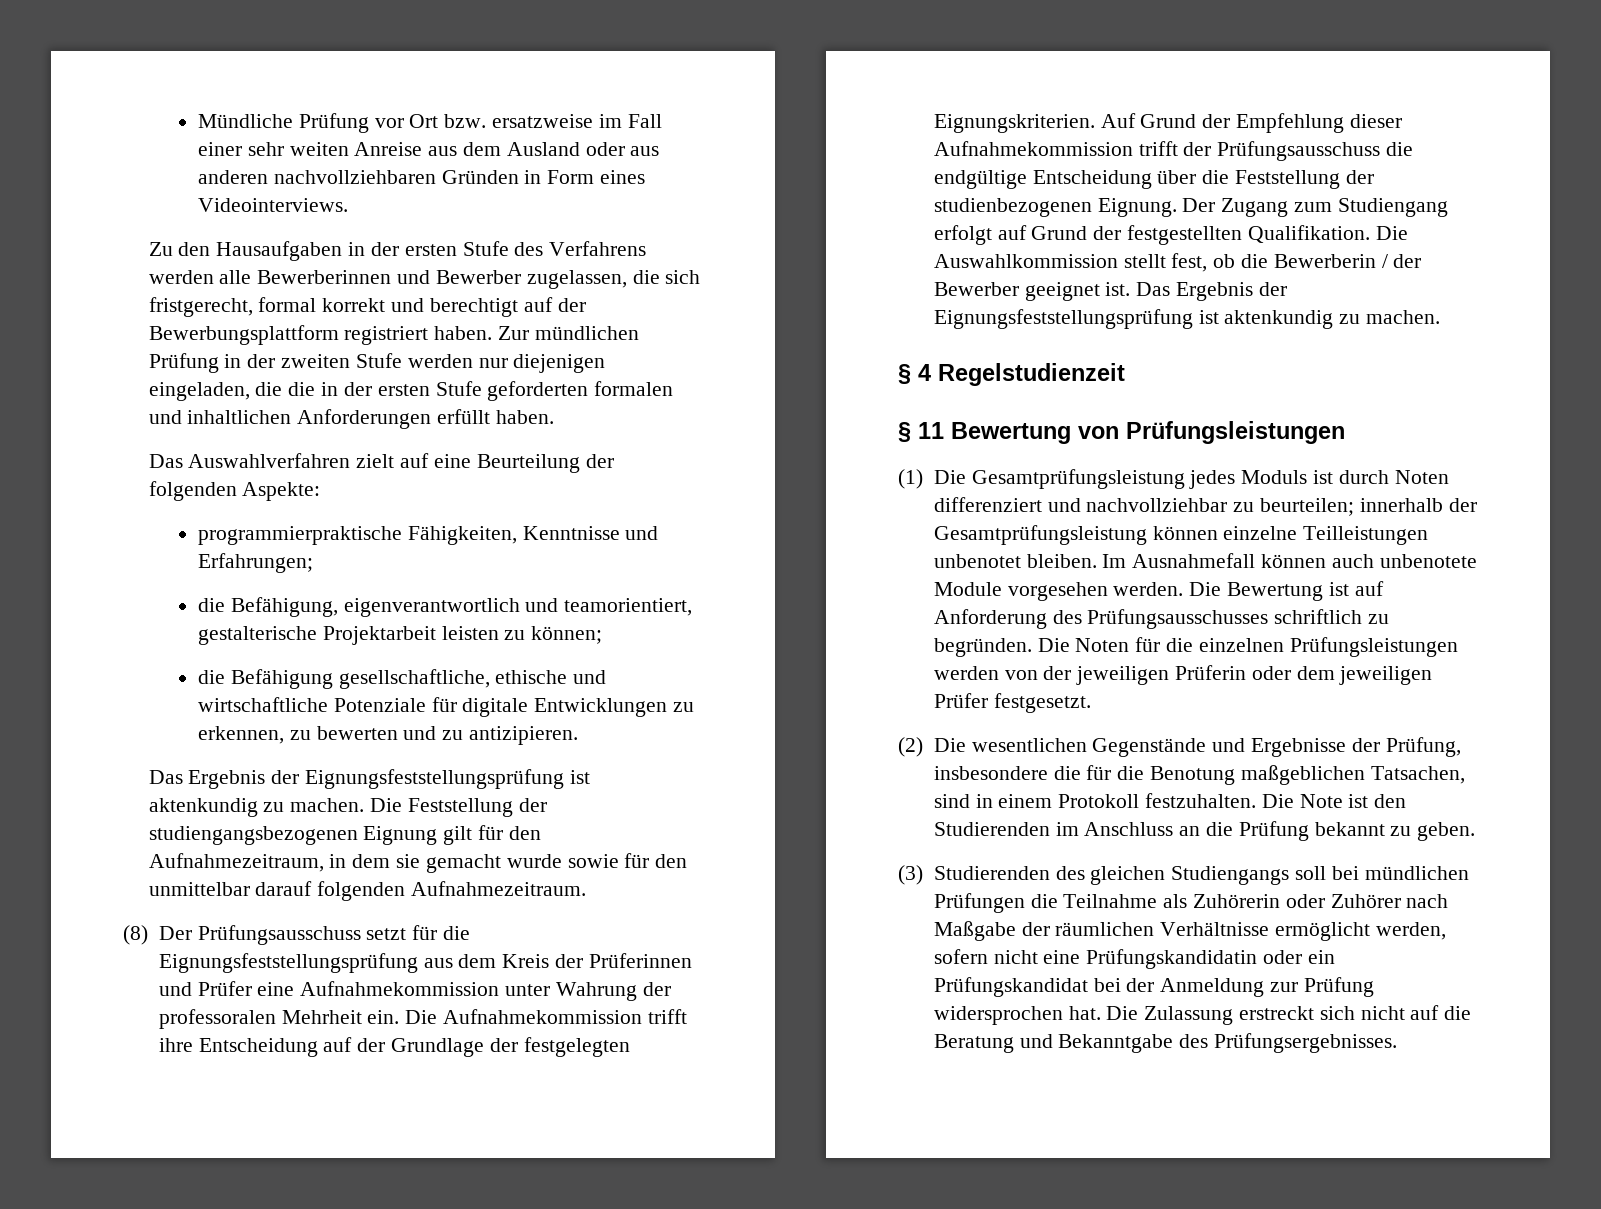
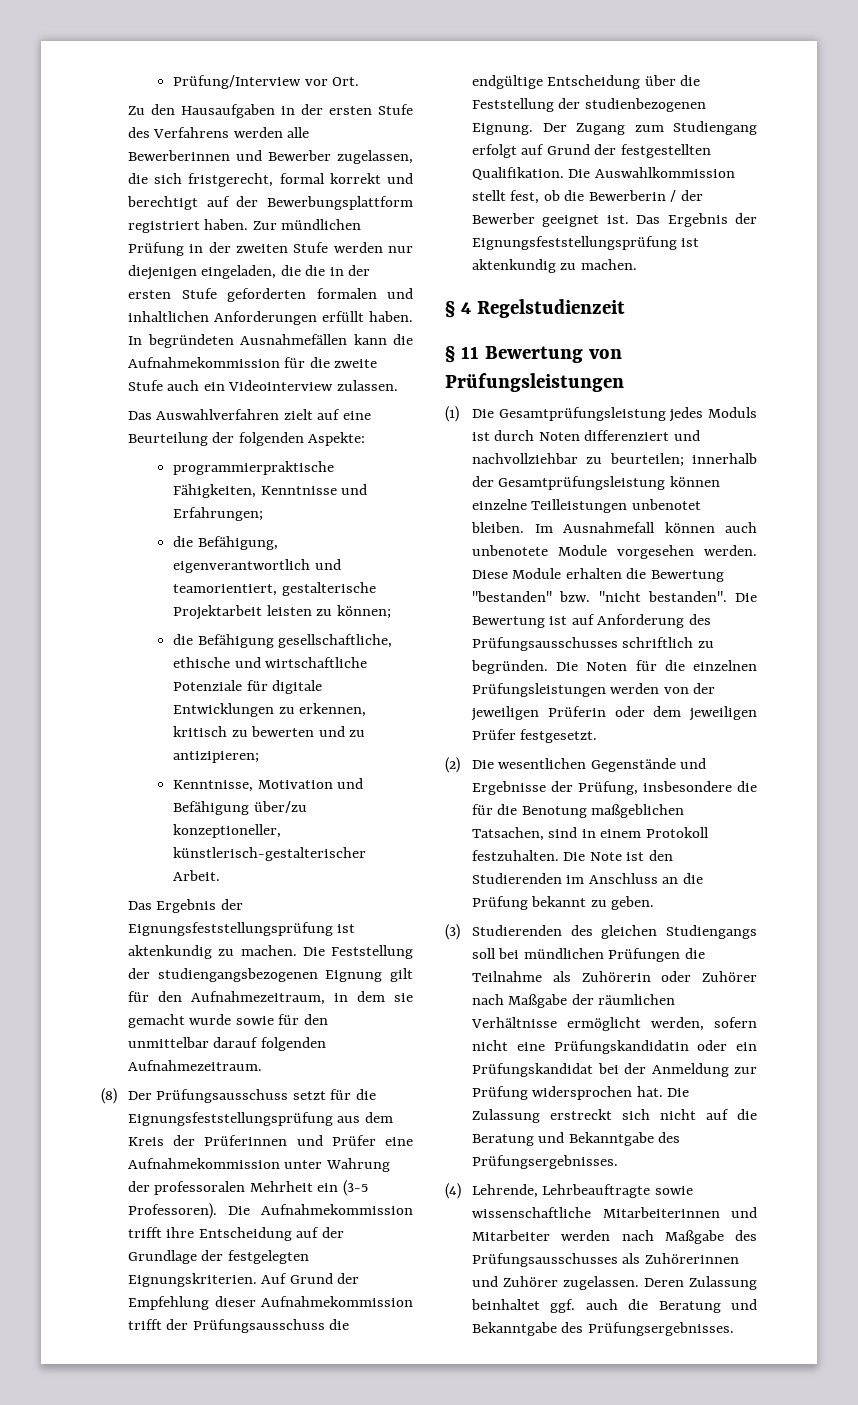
[198,113,662,133] [198,142,660,156] [198,170,646,184] [198,198,349,212] Mündliche Prüfung vor Ort bzw. ersatzweise im Fall einer sehr weiten Anreise aus dem Ausland oder aus anderen nachvollziehbaren Gründen in Form eines Videointerviews. -> [173,75,360,89] Prüfung/Interview vor Ort.
(554, 417) none -> [128,334,413,348] [128,357,378,368] [128,380,398,391] In begründeten Ausnahmefällen kann die Aufnahmekommission für die zweite Stufe auch ein Videointerview zulassen.
(285, 735) none -> [173,726,228,737] kritisch
[469,726,579,745] antizipieren. -> [173,751,260,763] [173,778,364,792] [173,801,307,815] [173,824,282,838] [173,847,367,861] [173,870,221,881] antizipieren; // Kenntnisse, Motivation und Befähigung über/zu konzeptioneller, künstlerisch-gestalterischer Arbeit.
[367,1010,400,1024] ein. -> [317,1180,368,1196] [128,1203,218,1219] ein (3-5 Professoren).
(1184, 589) none -> [472,568,724,582] [472,591,727,602] Diese Module erhalten die Bewertung "bestanden" bzw. "nicht bestanden".
(1397, 1043) none -> [445,1183,693,1199] [472,1207,757,1218] [472,1230,757,1244] [472,1253,739,1267] [472,1276,757,1290] [471,1299,757,1313] [472,1322,734,1336] // (4) Lehrende, Lehrbeauftragte sowie wissenschaftliche Mitarbeiterinnen und Mitarbeiter werden nach Maßgabe des Prüfungsausschusses als Zuhörerinnen und Zuhörer zugelassen. Deren Zulassung beinhaltet ggf. auch die Beratung und Bekanntgabe des Prüfungsergebnisses.

